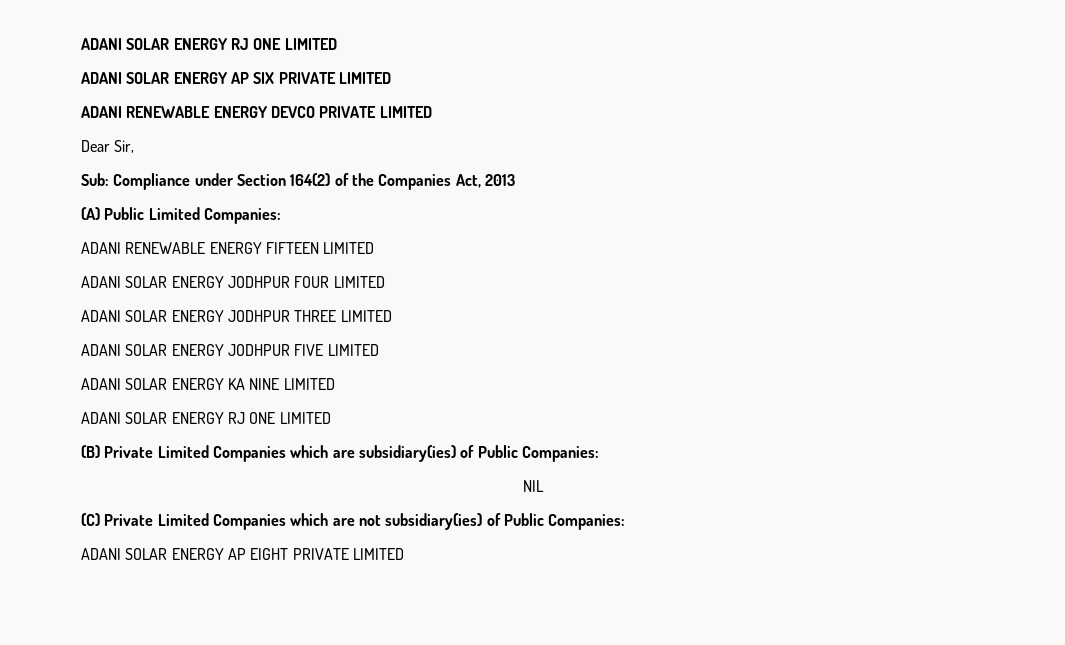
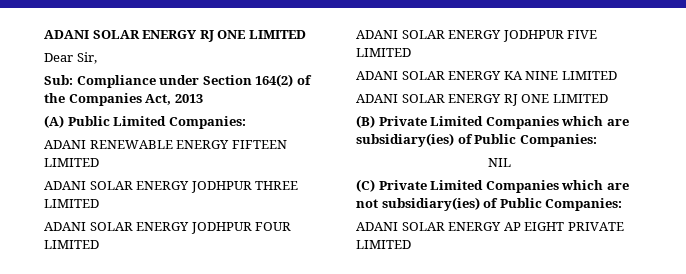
[81,38,337,50] [81,72,391,84] [81,106,432,118] ADANI SOLAR ENERGY RJ ONE LIMITED // ADANI SOLAR ENERGY AP SIX PRIVATE LIMITED // ADANI RENEWABLE ENERGY DEVCO PRIVATE LIMITED -> [44,30,306,42] ADANI SOLAR ENERGY RJ ONE LIMITED
[294,276,385,288] [81,310,337,322] FOUR LIMITED // ADANI SOLAR ENERGY JODHPUR THREE -> [255,181,299,190] [44,199,99,208] [44,222,292,234] THREE LIMITED // ADANI SOLAR ENERGY JODHPUR FOUR

